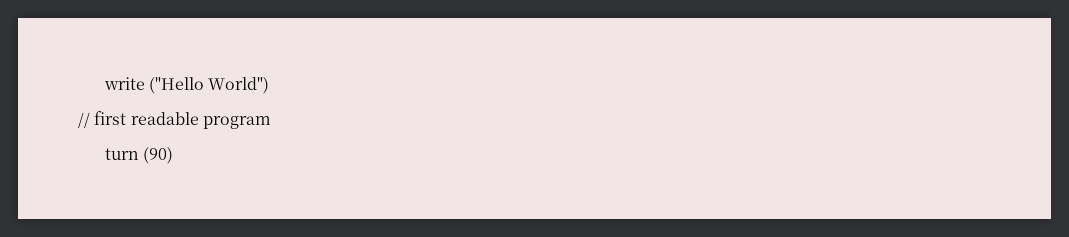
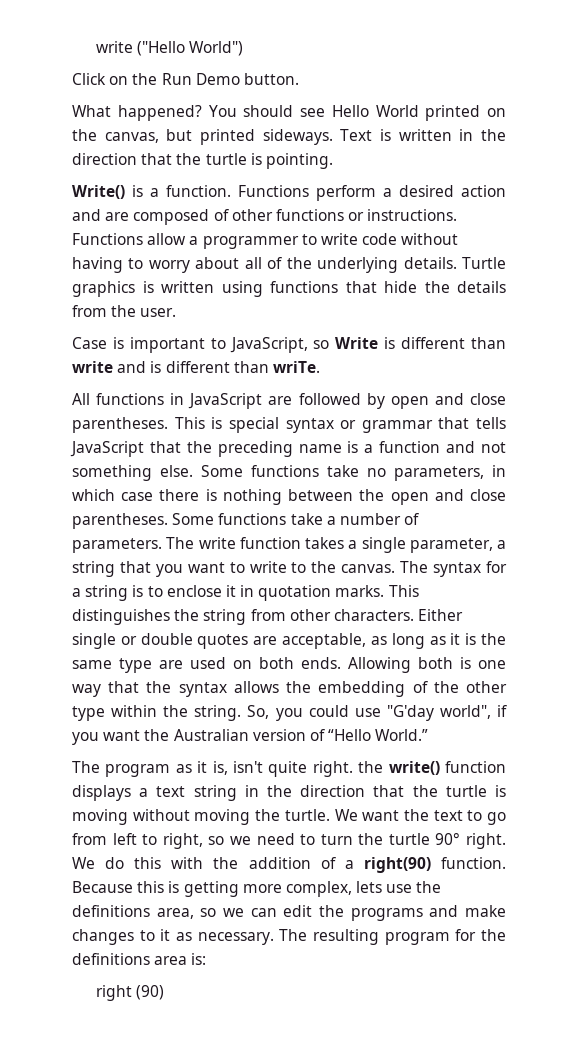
[78,111,271,129] [104,148,139,160] // first readable program // turn -> [72,73,299,85] [72,105,506,121] [72,129,507,145] [72,153,333,169] [72,185,506,201] [72,209,458,225] [72,233,459,249] [72,257,507,273] [72,281,506,297] [72,305,177,317] [72,337,507,353] [72,361,320,373] [72,393,506,409] [72,417,506,433] [70,441,507,457] [72,465,506,481] [72,489,506,505] [72,513,420,529] [72,537,506,553] [72,561,508,577] [72,585,419,601] [72,609,464,625] [72,633,506,649] [72,657,506,673] [72,681,508,697] [72,705,508,721] [72,729,429,745] [72,761,506,777] [72,785,506,801] [72,809,506,825] [72,833,506,849] [72,857,506,873] [72,881,442,897] [72,905,506,921] [72,929,507,945] [72,953,207,965] [95,985,132,1001] Click on the Run Demo button. // What happened? You should see Hello World printed on the canvas, but printed sideways. Text is written in the direction that the turtle is pointing. // Write() is a function. Functions perform a desired action and are composed of other functions or instructions. Functions allow a programmer to write code without having to worry about all of the underlying details. Turtle graphics is written using functions that hide the details from the user. // Case is important to JavaScript, so Write is different than write and is different than wriTe. // All functions in JavaScript are followed by open and close parentheses. This is special syntax or grammar that tells JavaScript that the preceding name is a function and not something else. Some functions take no parameters, in which case there is nothing between the open and close parentheses. Some functions take a number of parameters. The write function takes a single parameter, a string that you want to write to the canvas. The syntax for a string is to enclose it in quotation marks. This distinguishes the string from other characters. Either single or double quotes are acceptable, as long as it is the same type are used on both ends. Allowing both is one way that the syntax allows the embedding of the other type within the string. So, you could use "G'day world", if you want the Australian version of “Hello World.” // The program as it is, isn't quite right. the write() function displays a text string in the direction that the turtle is moving without moving the turtle. We want the text to go from left to right, so we need to turn the turtle 90° right. We do this with the addition of a right(90) function. Because this is getting more complex, lets use the definitions area, so we can edit the programs and make changes to it as necessary. The resulting program for the definitions area is: // right

